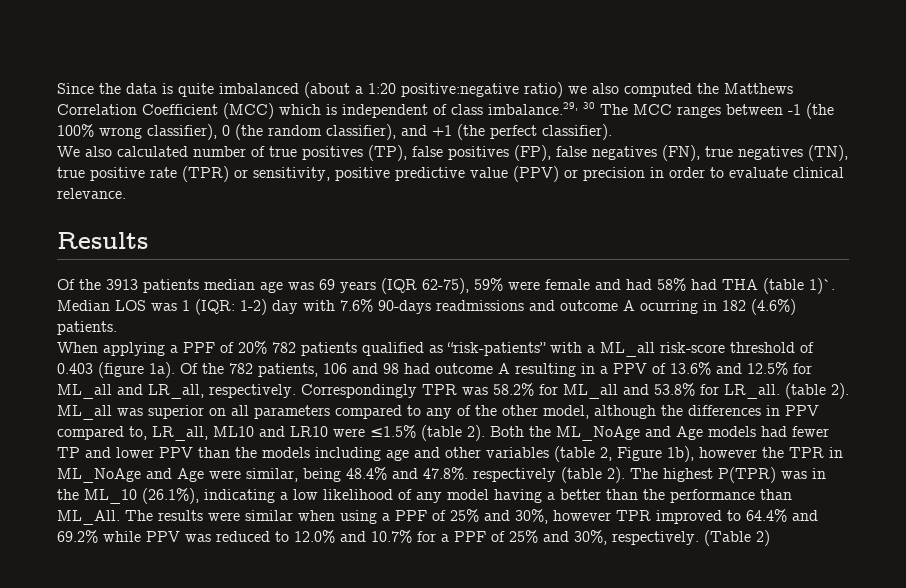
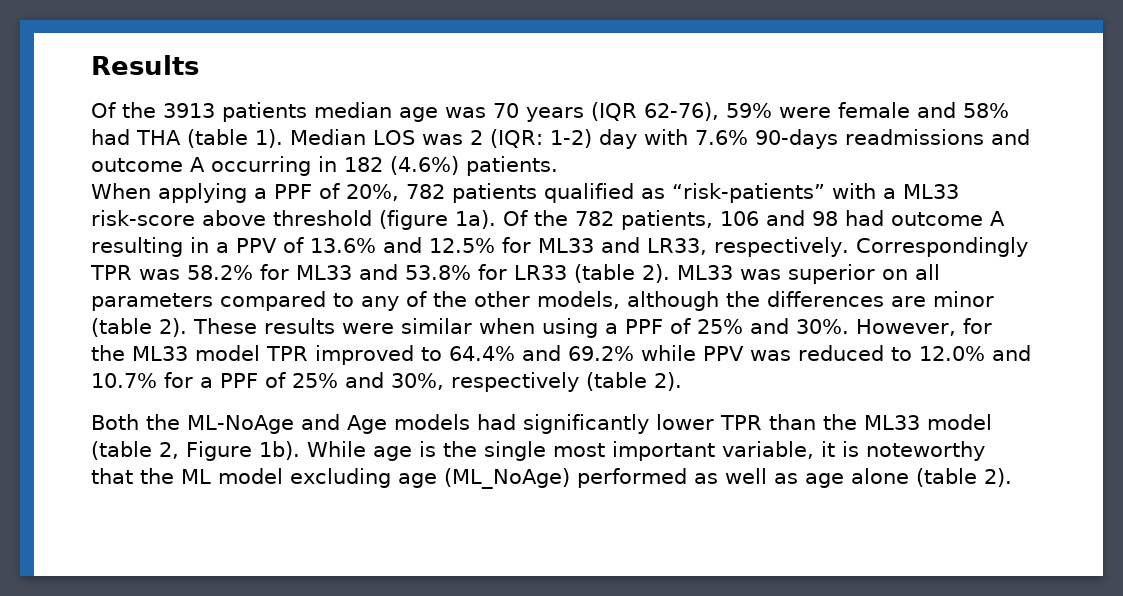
[57,82,793,98] [57,102,834,119] [57,124,612,140] [57,145,848,161] [57,166,844,182] [57,188,126,199] Since the data is quite imbalanced (about a 1:20 positive:negative ratio) we also computed the Matthews Correlation Coefficient (MCC) which is independent of class imbalance.29, 30 The MCC ranges between -1 (the 100% wrong classifier), 0 (the random classifier), and +1 (the perfect classifier). // We also calculated number of true positives (TP), false positives (FP), false negatives (FN), true negatives (TN), true positive rate (TPR) or sensitivity, positive predictive value (PPV) or precision in order to evaluate clinical relevance. // -> (91, 65) none
[319,279,335,290] 69 -> [493,103,519,118] 70
[422,278,469,294] 62-75), -> [644,102,719,121] 62-76),
[626,279,652,290] had -> (956, 110) none
[809,278,835,294] 1)`. -> [255,129,283,148] 1).
[182,300,190,311] 1 -> [469,130,483,145] 2
[640,300,698,314] ocurring -> [211,156,311,176] occurring
[238,341,267,354] 20% -> [346,184,399,201] 20%,
[600,342,814,357] [57,363,93,374] ML_all risk-score threshold of 0.403 -> [902,184,959,199] [91,210,372,226] ML33 risk-score above threshold
[57,384,204,399] ML_all and LR_all, -> [538,237,707,255] ML33 and LR33,
[563,384,618,399] ML_all -> [296,265,352,280] ML33
[724,383,849,399] [57,405,112,420] LR_all. (table 2). ML_all -> [514,264,733,283] LR33 (table 2). ML33
[543,405,589,419] model, -> [537,291,620,309] models,
[766,405,819,416] [57,425,829,441] [57,446,843,462] [57,467,826,483] [57,488,792,504] [57,510,153,525] in PPV compared to, LR_all, ML10 and LR10 were ≤1.5% (table 2). Both the ML_NoAge and Age models had fewer TP and lower PPV than the models including age and other variables (table 2, Figure 1b), however the TPR in ML_NoAge and Age were similar, being 48.4% and 47.8%. respectively (table 2). The highest P(TPR) was in the ML_10 (26.1%), indicating a low likelihood of any model having a better than the performance than ML_All. The -> [891,291,994,307] [91,318,257,337] are minor (table 2). These
[515,509,611,524] 30%, however -> [796,318,992,336] [91,345,260,361] 30%. However, for the ML33 model
[612,530,770,546] respectively. (Table 2) -> [451,372,682,392] [91,414,992,434] [91,441,985,461] [91,468,1012,489] respectively (table 2). // Both the ML-NoAge and Age models had significantly lower TPR than the ML33 model (table 2, Figure 1b). While age is the single most important variable, it is noteworthy that the ML model excluding age (ML_NoAge) performed as well as age alone (table 2).

